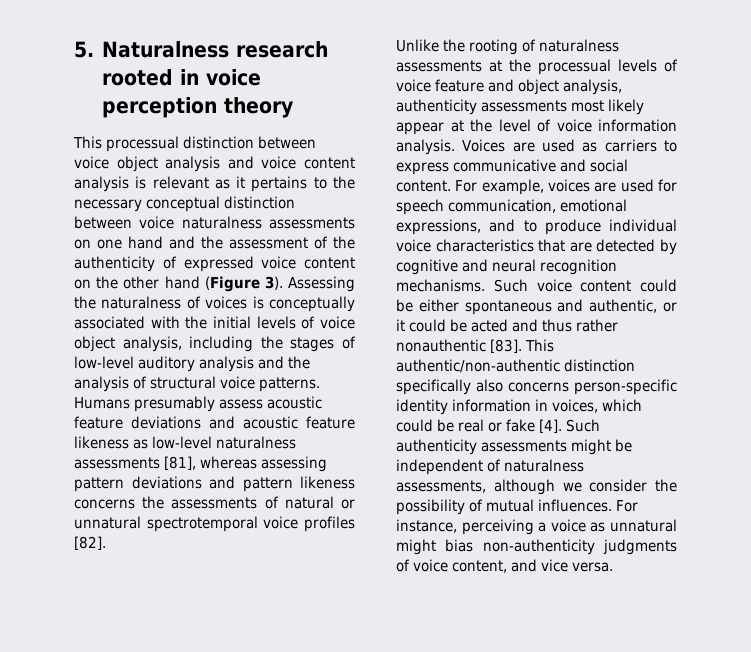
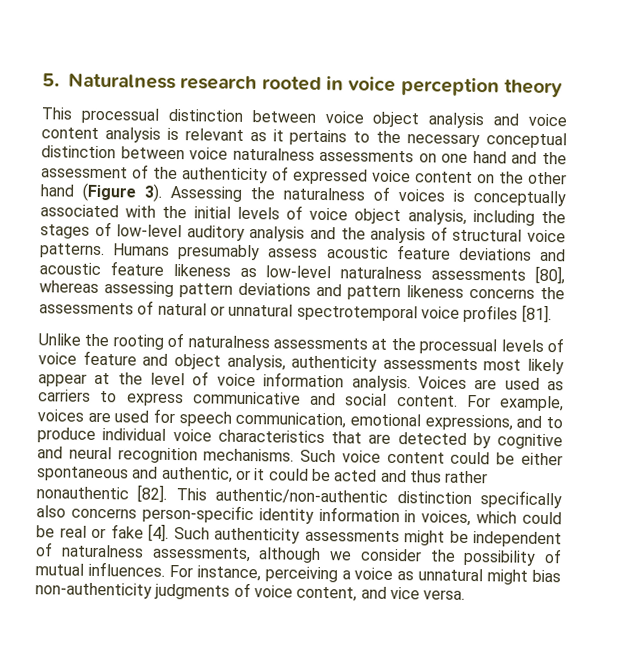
[164,456,197,470] [81], -> [535,265,565,285] [80],
[74,536,106,550] [82]. -> [521,304,552,324] [81].
[490,339,523,353] [83]. -> [137,484,168,503] [82].

